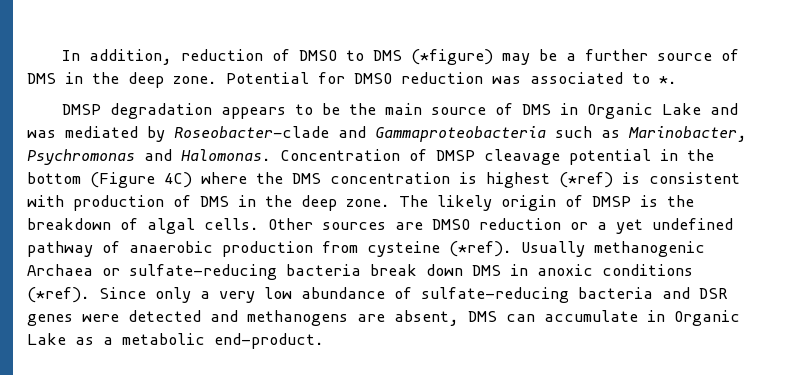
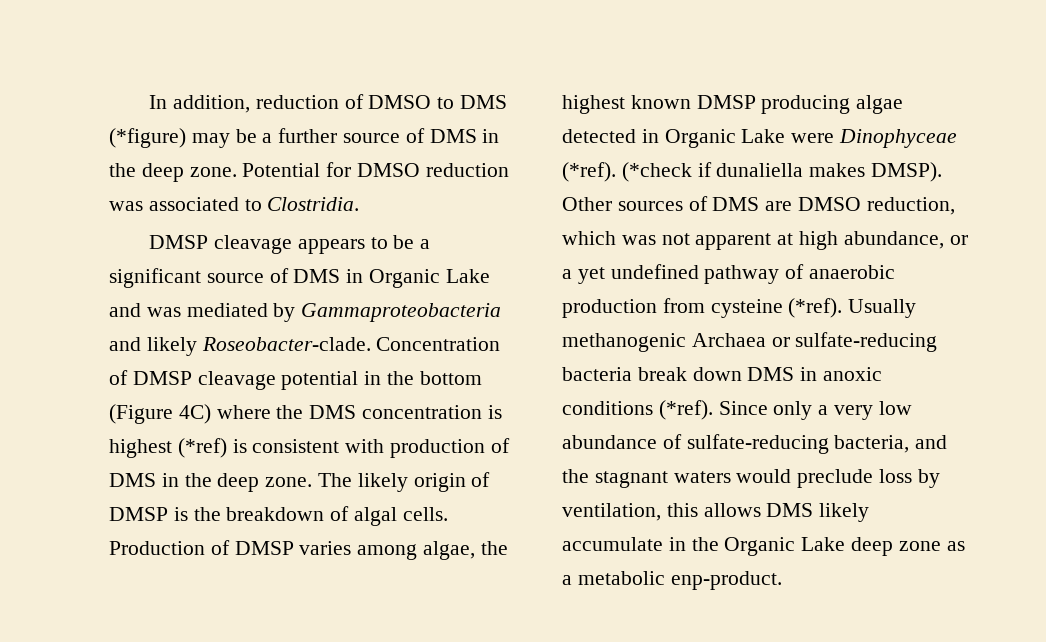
[659,76,677,84] [61,103,212,119] *. // DMSP degradation -> [267,197,360,211] [149,235,293,254] Clostridia. // DMSP cleavage
[348,103,422,115] the main -> [420,239,431,249] [109,268,201,288] a significant
[174,126,747,142] [27,149,271,165] Roseobacter-clade and Gammaproteobacteria such as Marinobacter, Psychromonas and Halomonas. -> [301,303,502,322] [109,337,371,356] Gammaproteobacteria and likely Roseobacter-clade.
[268,218,561,230] Other sources are DMSO reduction -> [109,540,508,560] [562,95,904,114] [562,129,958,148] [562,162,943,182] [562,196,955,215] [562,231,944,250] Production of DMSP varies among algae, the highest known DMSP producing algae detected in Organic Lake were Dinophyceae (*ref). (*check if dunaliella makes DMSP). Other sources of DMS are DMSO reduction, which was not apparent at high abundance,
[578,287,728,299] [27,310,535,326] bacteria and DSR genes were detected and methanogens are absent, DMS can -> [834,435,948,453] [562,469,940,488] [562,503,870,522] bacteria, and the stagnant waters would preclude loss by ventilation, this allows DMS likely
[674,310,740,326] [27,333,66,345] Organic Lake -> [691,537,941,556] the Organic Lake deep zone
[214,333,324,349] end-product. -> [670,571,782,590] enp-product.

